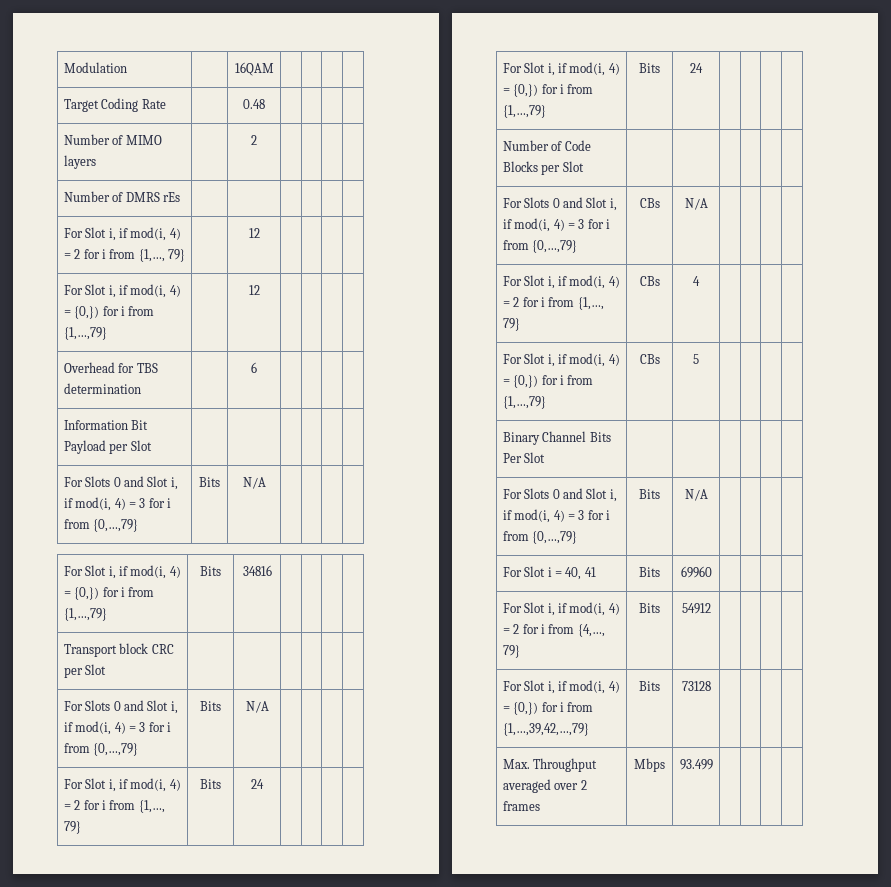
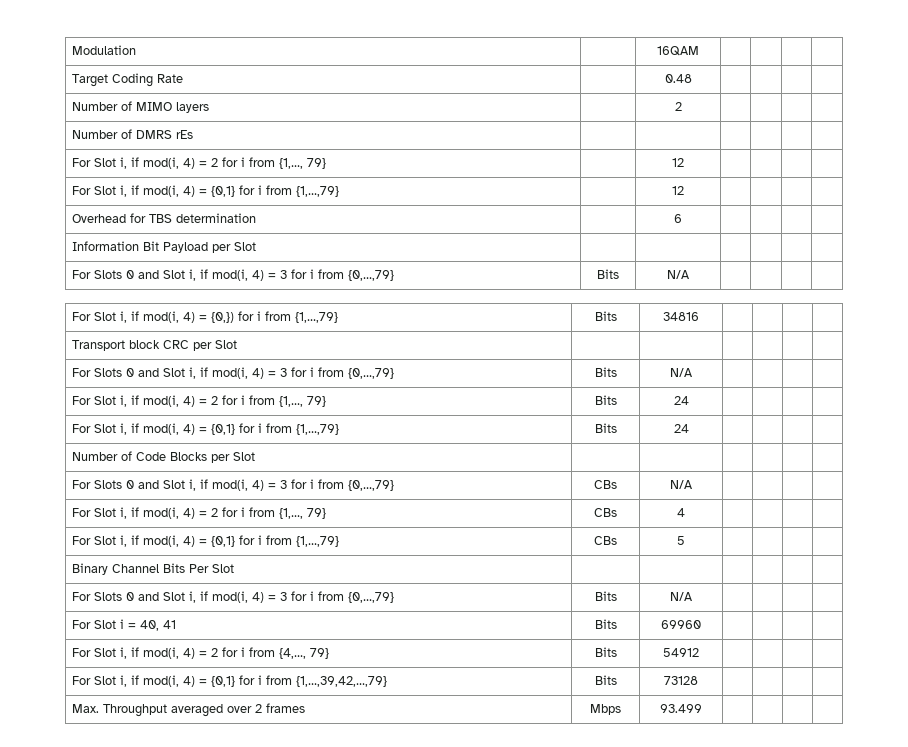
[74,306,100,319] {0,}) -> [210,186,235,197] {0,1}
[513,84,539,97] {0,}) -> [210,424,235,435] {0,1}
[513,375,539,388] {0,}) -> [210,536,235,547] {0,1}
[513,702,539,715] {0,}) -> [210,676,235,687] {0,1}

